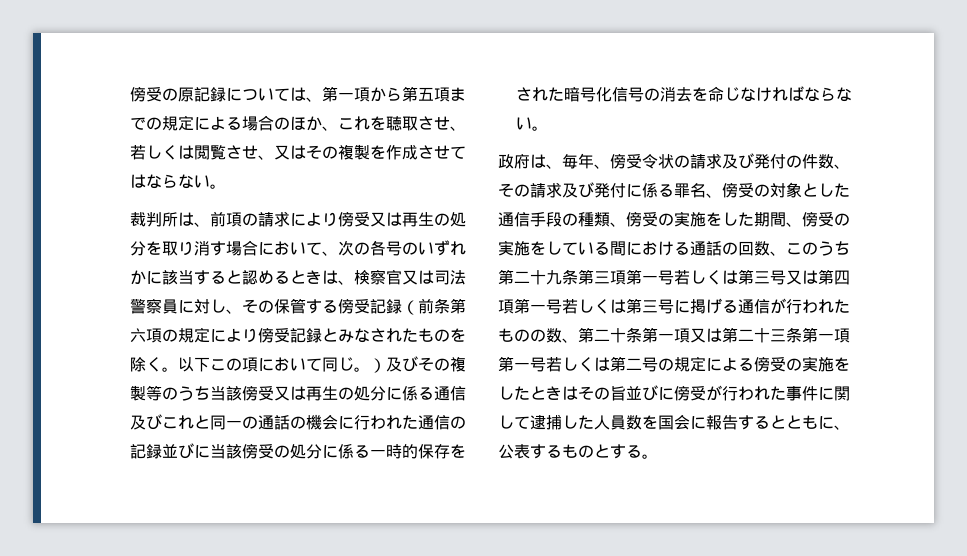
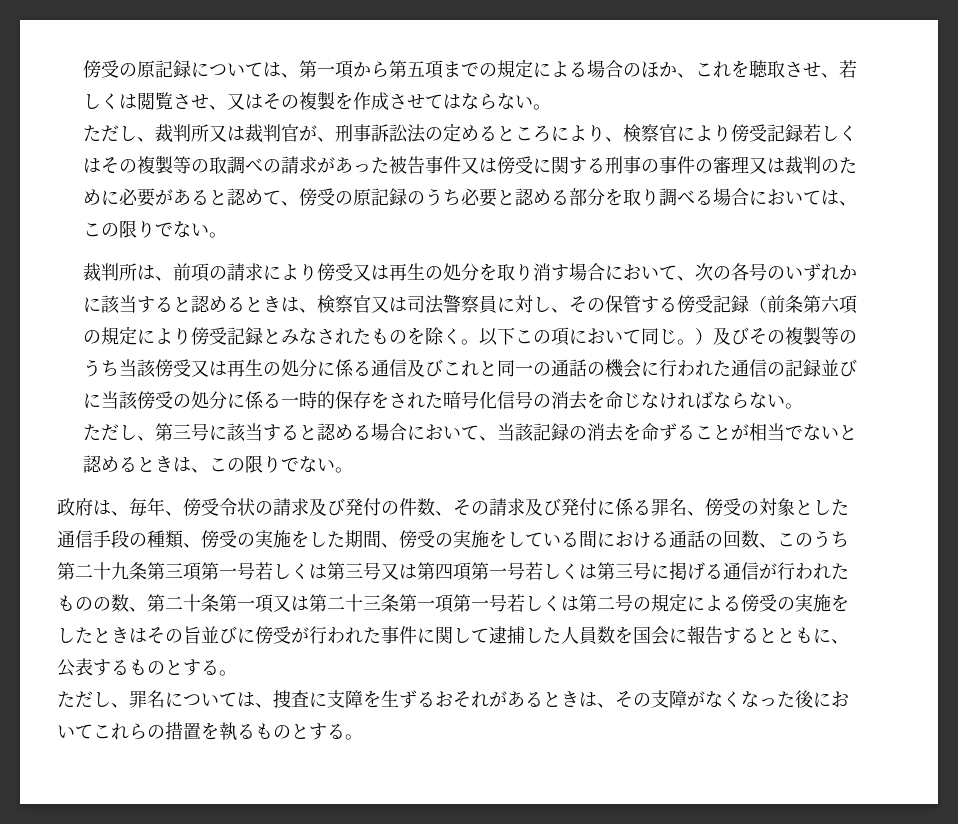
(226, 186) none -> [83,123,858,143] [83,155,858,175] [83,188,858,207] [83,220,228,238] // ただし、裁判所又は裁判官が、刑事訴訟法の定めるところにより、検察官により傍受記録若しくはその複製等の取調べの請求があった被告事件又は傍受に関する刑事の事件の審理又は裁判のために必要があると認めて、傍受の原記録のうち必要と認める部分を取り調べる場合においては、この限りでない。
(548, 128) none -> [83,423,858,442] [83,455,354,473] // ただし、第三号に該当すると認める場合において、当該記録の消去を命ずることが相当でないと認めるときは、この限りでない。
(658, 456) none -> [57,690,849,708] [57,722,363,740] // ただし、罪名については、捜査に支障を生ずるおそれがあるときは、その支障がなくなった後においてこれらの措置を執るものとする。

